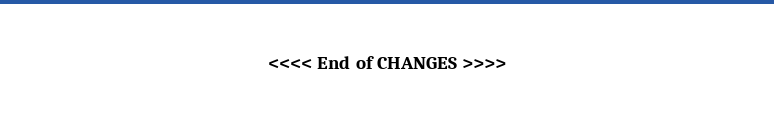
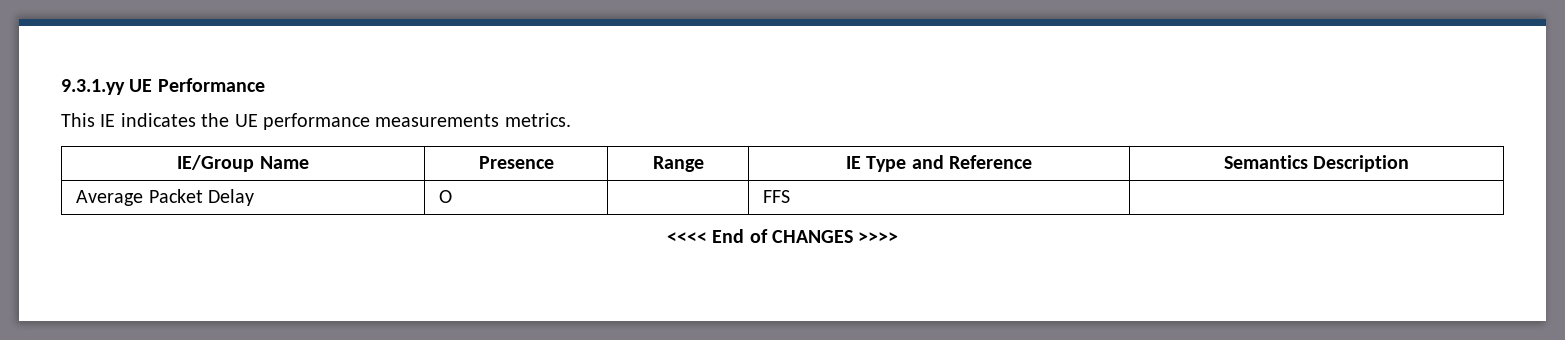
(268, 64) none -> [61,78,265,95] [61,113,571,130] [177,155,309,172] [478,156,554,169] [652,156,704,172] [845,155,1033,172] [1223,155,1410,172] [76,189,255,206] [439,190,453,203] [763,190,791,203] 9.3.1.yy UE Performance // This IE indicates the UE performance measurements metrics. // IE/Group Name | Presence | Range | IE Type and Reference | Semantics Description // Average Packet Delay | O | | FFS | //

